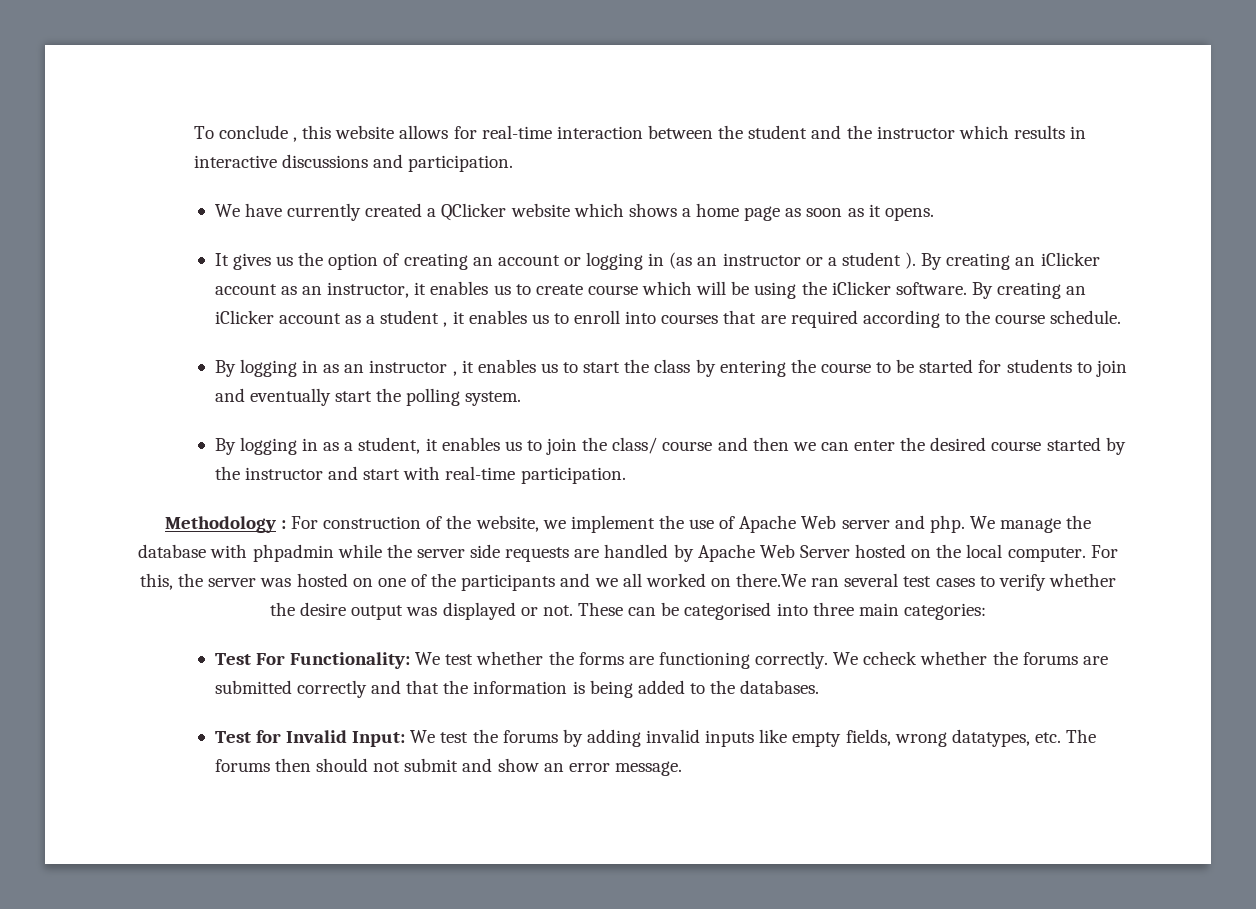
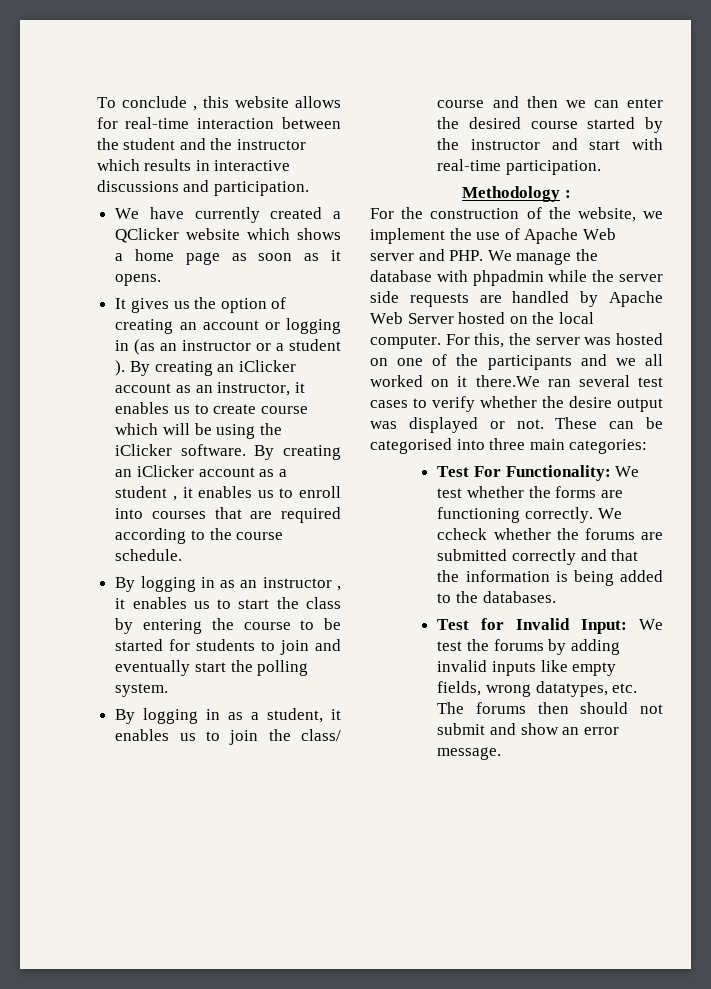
[291,516,319,529] For -> [370,207,424,219] // For the
[929,515,965,533] php. -> [449,250,484,261] PHP.
(731, 582) none -> [457,376,468,387] it

